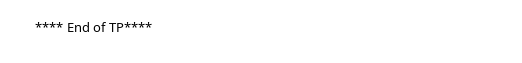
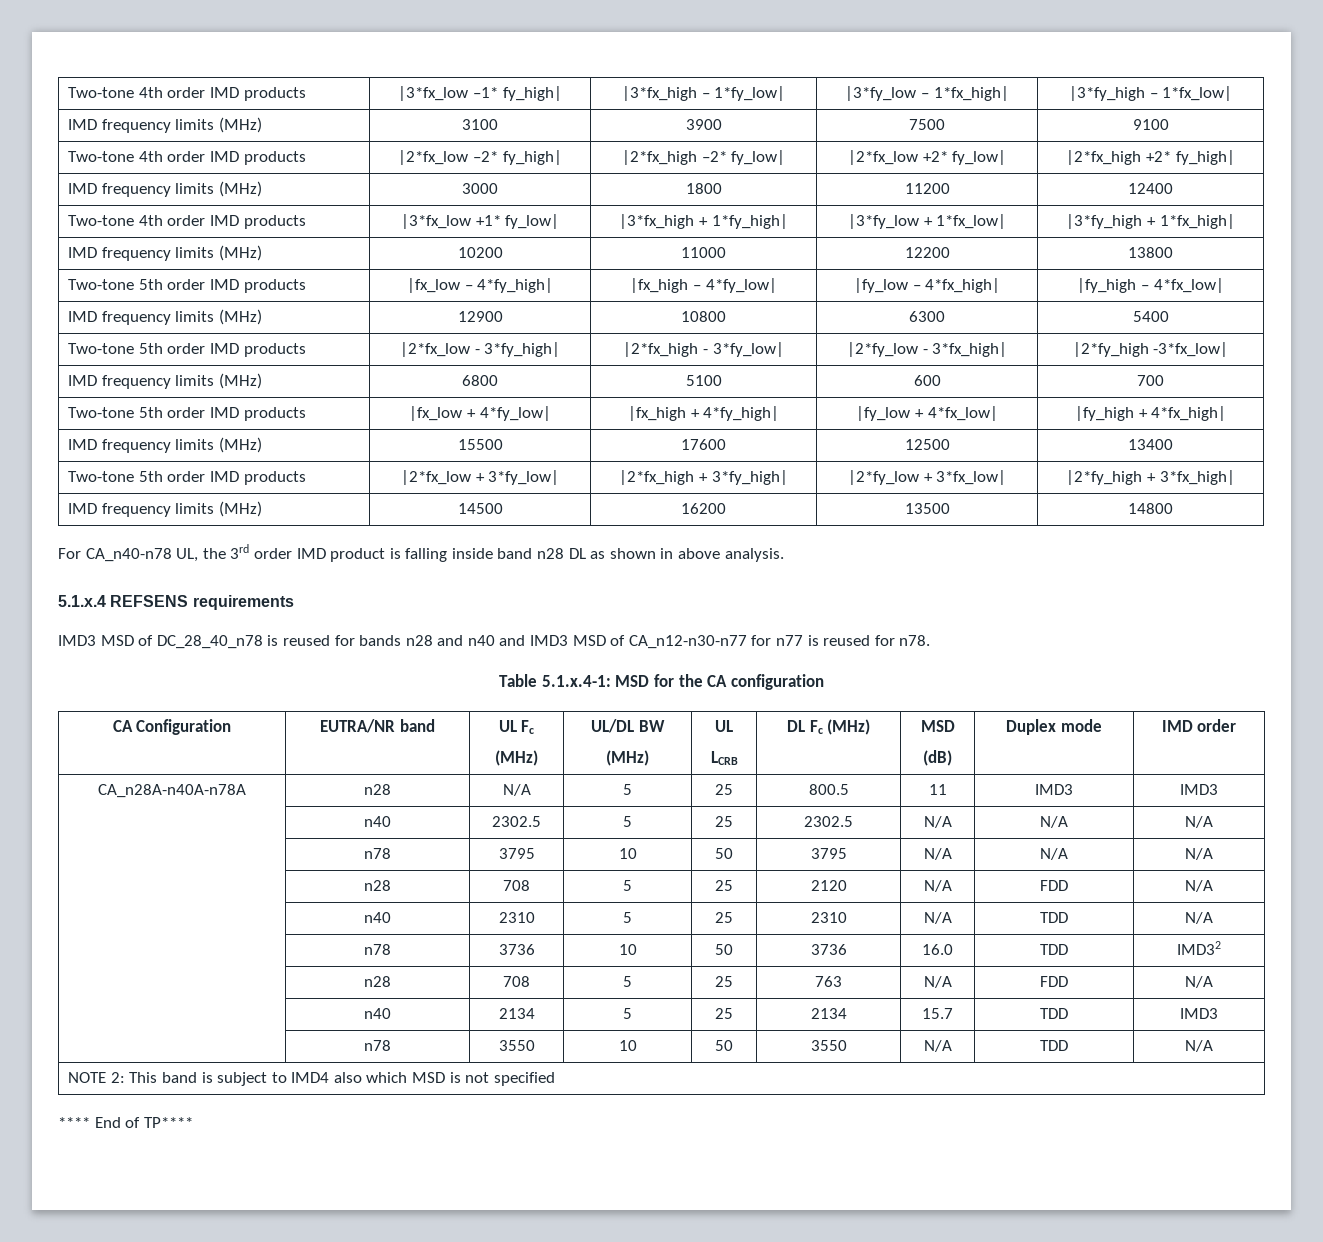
(35, 27) none -> [68,87,306,101] [398,86,562,101] [621,86,786,101] [845,86,1009,101] [1068,86,1233,101] [68,117,262,133] [462,119,498,130] [685,119,722,130] [909,119,945,130] [1132,119,1169,130] [68,151,306,165] [398,150,562,165] [621,150,786,165] [847,150,1007,165] [1066,150,1235,165] [68,181,262,197] [462,183,498,194] [685,183,722,194] [904,183,950,194] [1128,183,1173,194] [68,215,306,229] [400,214,560,229] [619,214,788,229] [847,214,1007,229] [1066,214,1235,229] [68,245,262,261] [457,247,503,258] [681,247,726,258] [904,247,950,258] [1128,247,1173,258] [68,279,306,293] [406,278,554,293] [630,278,777,293] [853,278,1001,293] [1077,278,1224,293] [68,309,262,325] [457,311,503,322] [681,311,726,322] [909,311,945,322] [1132,311,1169,322] [68,343,306,357] [399,342,561,357] [623,342,784,357] [846,342,1008,357] [1072,342,1229,357] [68,373,262,389] [462,375,498,386] [685,375,722,386] [913,375,941,386] [1137,375,1164,386] [68,407,306,421] [409,406,551,421] [627,406,780,421] [856,406,998,421] [1074,406,1227,421] [68,437,262,453] [457,439,503,450] [681,439,726,450] [904,439,950,450] [1128,439,1173,450] [68,471,306,485] [400,470,560,485] [619,470,788,485] [847,470,1007,485] [1066,470,1235,485] [68,501,262,517] [457,503,503,514] [681,503,726,514] [904,503,950,514] [1128,503,1173,514] [58,544,784,562] [58,595,294,610] [58,635,931,649] [499,674,824,690] [112,719,232,735] [320,719,435,733] [498,720,535,734] [495,750,538,766] [591,719,665,733] [606,750,649,766] [715,720,733,732] [710,751,738,765] [786,719,871,735] [920,720,955,732] [923,750,952,766] [1006,719,1102,735] [1161,719,1237,732] [98,784,246,798] [364,784,391,795] [502,784,531,796] [623,784,632,795] [715,784,733,795] [808,784,849,795] [928,784,947,795] [1035,784,1073,795] [1180,784,1218,795] [364,816,391,827] [492,816,541,827] [623,816,632,827] [715,816,733,827] [804,816,853,827] [923,816,952,828] [1040,816,1068,828] [1185,816,1213,828] [364,848,391,859] [498,848,535,859] [618,848,637,859] [715,848,733,859] [810,848,847,859] [923,848,952,860] [1040,848,1068,860] [1185,848,1213,860] [364,880,391,891] [503,880,530,891] [623,880,632,891] [715,880,733,891] [810,880,847,891] [923,880,952,892] [1040,880,1068,891] [1185,880,1213,892] [364,912,391,923] [498,912,535,923] [623,912,632,923] [715,912,733,923] [810,912,847,923] [923,912,952,924] [1040,912,1068,923] [1185,912,1213,924] [364,944,391,955] [498,944,535,955] [618,944,637,955] [715,944,733,955] [810,944,847,955] [922,944,953,955] [1040,944,1068,955] [1177,941,1221,955] [364,976,391,987] [503,976,530,987] [623,976,632,987] [715,976,733,987] [815,976,842,987] [923,976,952,988] [1040,976,1068,987] [1185,976,1213,988] [364,1008,391,1019] [498,1008,535,1019] [623,1008,632,1019] [715,1008,733,1019] [810,1008,847,1019] [922,1008,953,1019] [1040,1008,1068,1019] [1180,1008,1218,1019] [364,1040,391,1051] [498,1040,535,1051] [618,1040,637,1051] [715,1040,733,1051] [810,1040,847,1051] [923,1040,952,1052] [1040,1040,1068,1051] [1185,1040,1213,1052] [68,1072,555,1086] Two-tone 4th order IMD products | |3*fx_low –1* fy_high| | |3*fx_high – 1*fy_low| | |3*fy_low – 1*fx_high| | |3*fy_high – 1*fx_low| // IMD frequency limits (MHz) | 3100 | 3900 | 7500 | 9100 // Two-tone 4th order IMD products | |2*fx_low –2* fy_high| | |2*fx_high –2* fy_low| | |2*fx_low +2* fy_low| | |2*fx_high +2* fy_high| // IMD frequency limits (MHz) | 3000 | 1800 | 11200 | 12400 // Two-tone 4th order IMD products | |3*fx_low +1* fy_low| | |3*fx_high + 1*fy_high| | |3*fy_low + 1*fx_low| | |3*fy_high + 1*fx_high| // IMD frequency limits (MHz) | 10200 | 11000 | 12200 | 13800 // Two-tone 5th order IMD products | |fx_low – 4*fy_high| | |fx_high – 4*fy_low| | |fy_low – 4*fx_high| | |fy_high – 4*fx_low| // IMD frequency limits (MHz) | 12900 | 10800 | 6300 | 5400 // Two-tone 5th order IMD products | |2*fx_low - 3*fy_high| | |2*fx_high - 3*fy_low| | |2*fy_low - 3*fx_high| | |2*fy_high -3*fx_low| // IMD frequency limits (MHz) | 6800 | 5100 | 600 | 700 // Two-tone 5th order IMD products | |fx_low + 4*fy_low| | |fx_high + 4*fy_high| | |fy_low + 4*fx_low| | |fy_high + 4*fx_high| // IMD frequency limits (MHz) | 15500 | 17600 | 12500 | 13400 // Two-tone 5th order IMD products | |2*fx_low + 3*fy_low| | |2*fx_high + 3*fy_high| | |2*fy_low + 3*fx_low| | |2*fy_high + 3*fx_high| // IMD frequency limits (MHz) | 14500 | 16200 | 13500 | 14800 // For CA_n40-n78 UL, the 3rd order IMD product is falling inside band n28 DL as shown in above analysis. // 5.1.x.4 REFSENS requirements // IMD3 MSD of DC_28_40_n78 is reused for bands n28 and n40 and IMD3 MSD of CA_n12-n30-n77 for n77 is reused for n78. // Table 5.1.x.4-1: MSD for the CA configuration // CA Configuration | EUTRA/NR band | UL Fc // (MHz) | UL/DL BW // (MHz) | UL // LCRB | DL Fc (MHz) | MSD // (dB) | Duplex mode | IMD order // CA_n28A-n40A-n78A | n28 | N/A | 5 | 25 | 800.5 | 11 | IMD3 | IMD3 // | n40 | 2302.5 | 5 | 25 | 2302.5 | N/A | N/A | N/A // | n78 | 3795 | 10 | 50 | 3795 | N/A | N/A | N/A // | n28 | 708 | 5 | 25 | 2120 | N/A | FDD | N/A // | n40 | 2310 | 5 | 25 | 2310 | N/A | TDD | N/A // | n78 | 3736 | 10 | 50 | 3736 | 16.0 | TDD | IMD32 // | n28 | 708 | 5 | 25 | 763 | N/A | FDD | N/A // | n40 | 2134 | 5 | 25 | 2134 | 15.7 | TDD | IMD3 // | n78 | 3550 | 10 | 50 | 3550 | N/A | TDD | N/A // NOTE 2: This band is subject to IMD4 also which MSD is not specified //

